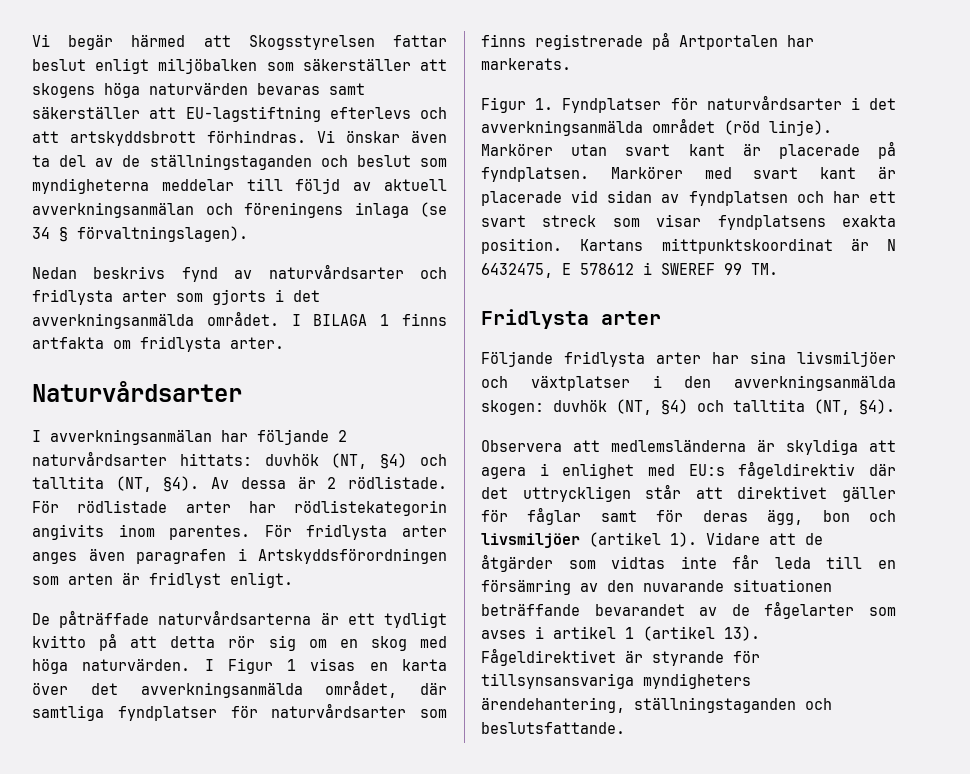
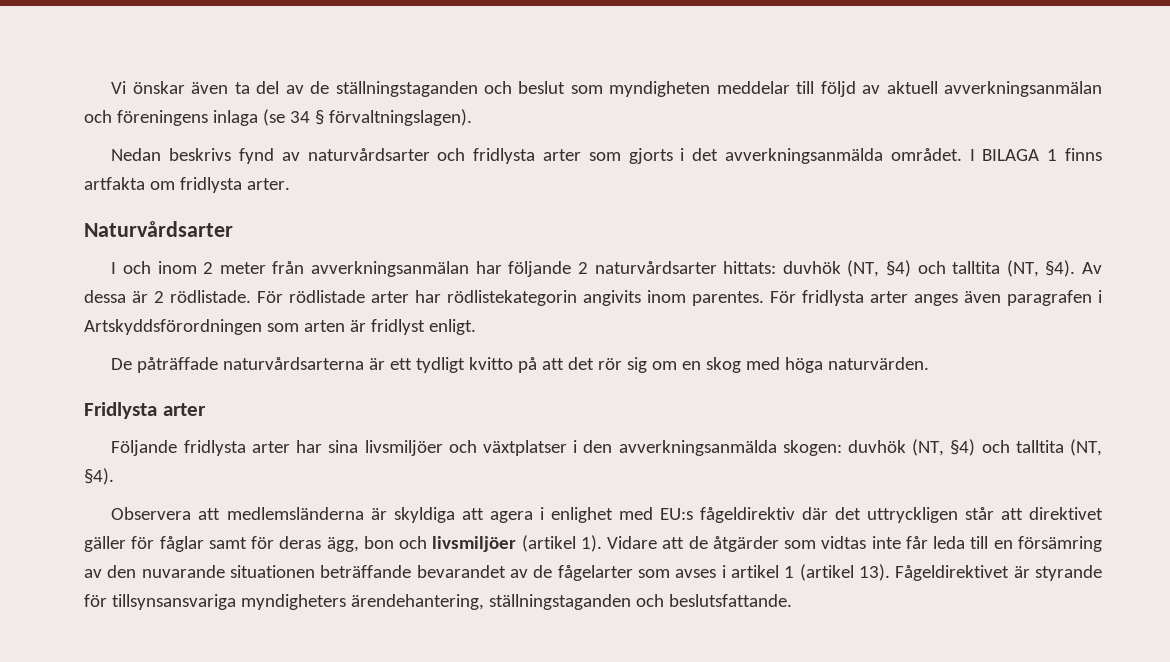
[32,34,447,50] [32,58,447,74] [32,82,365,98] [32,106,447,122] [32,130,335,146] Vi begär härmed att Skogsstyrelsen fattar beslut enligt miljöbalken som säkerställer att skogens höga naturvärden bevaras samt säkerställer att EU-lagstiftning efterlevs och att artskyddsbrott förhindras. Vi -> [111,81,127,94] Vi
[32,178,149,194] myndigheterna -> [609,81,711,97] myndigheten
(41, 436) none -> [123,261,305,274] och inom 2 meter från
[170,636,216,648] detta -> [568,357,595,370] det
[204,658,447,674] [32,680,447,698] [32,703,447,721] [481,32,814,50] [481,58,571,70] [481,95,896,113] [481,118,832,136] [481,141,896,159] [481,166,896,182] [481,190,896,206] [481,214,896,230] [481,238,896,254] [481,262,778,278] I Figur 1 visas en karta över det avverkningsanmälda området, där samtliga fyndplatser för naturvårdsarter som finns registrerade på Artportalen har markerats. // Figur 1. Fyndplatser för naturvårdsarter i det avverkningsanmälda området (röd linje). Markörer utan svart kant är placerade på fyndplatsen. Markörer med svart kant är placerade vid sidan av fyndplatsen och har ett svart streck som visar fyndplatsens exakta position. Kartans mittpunktskoordinat är N 6432475, E 578612 i SWEREF 99 TM. -> (930, 363) none

